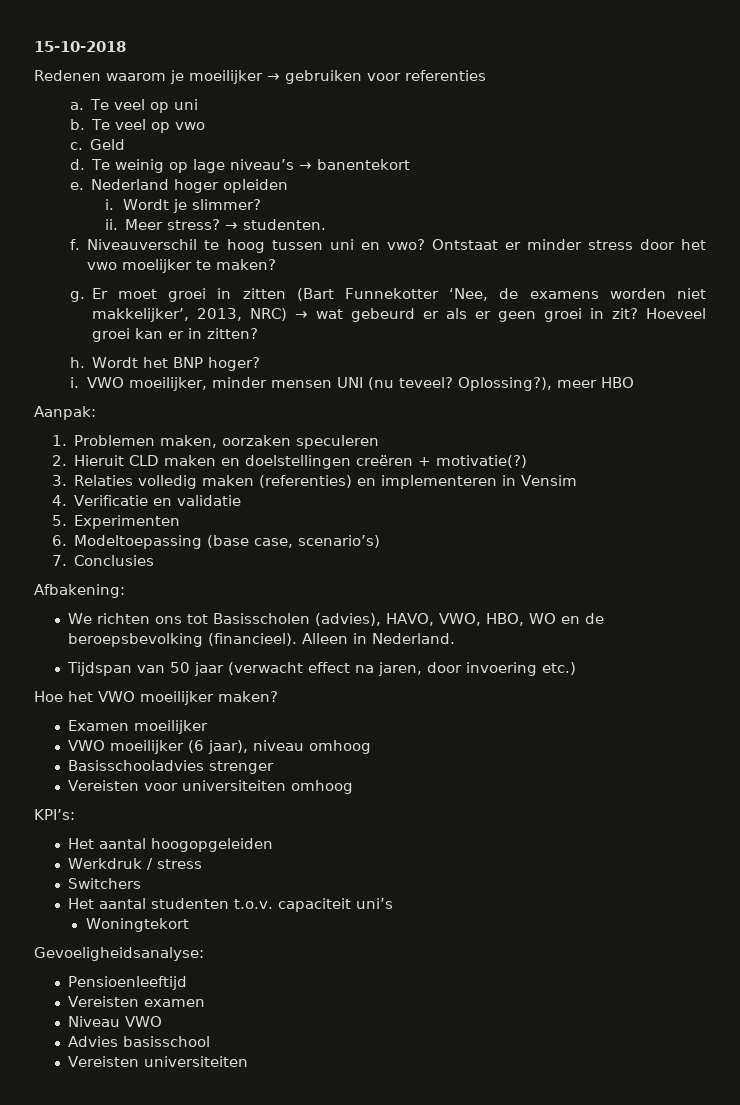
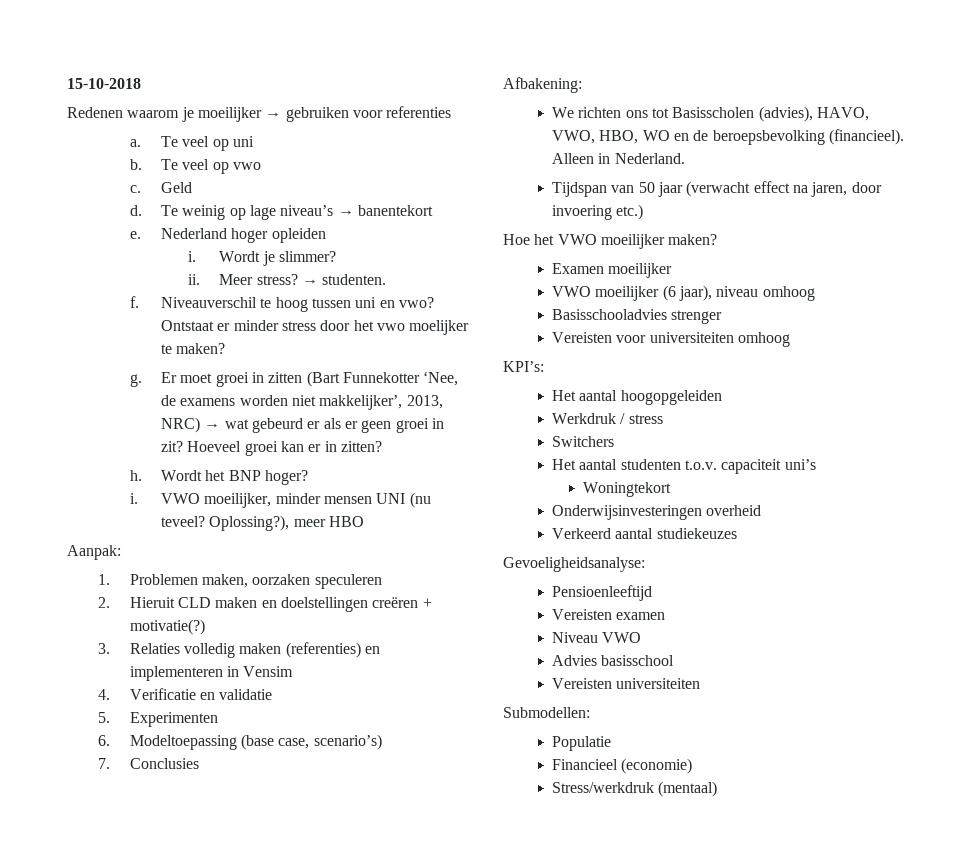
(189, 925) none -> [551,505,762,520] [551,528,737,539] // Onderwijsinvesteringen overheid // Verkeerd aantal studiekeuzes
(248, 1061) none -> [503,707,590,718] [551,736,611,751] [551,758,693,774] [551,781,718,797] // Submodellen: // Populatie // Financieel (economie) // Stress/werkdruk (mentaal)

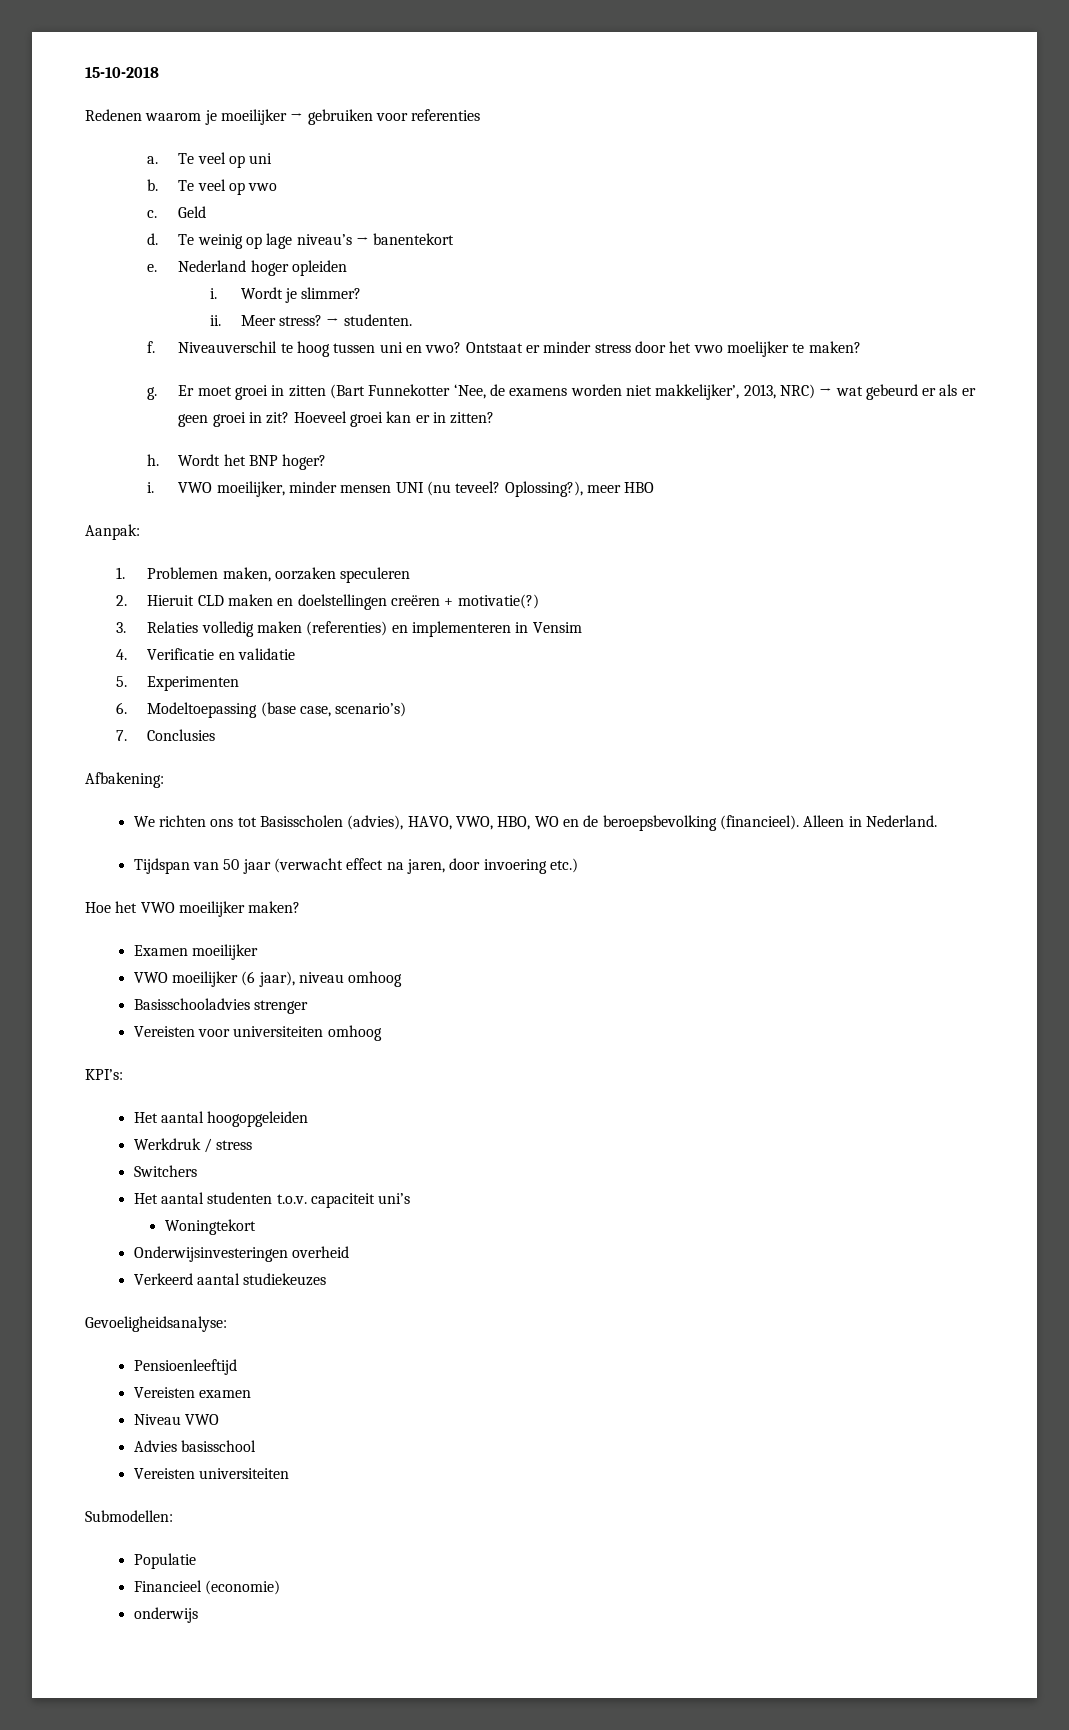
[551,781,718,797] Stress/werkdruk (mentaal) -> [133,1607,198,1623] onderwijs

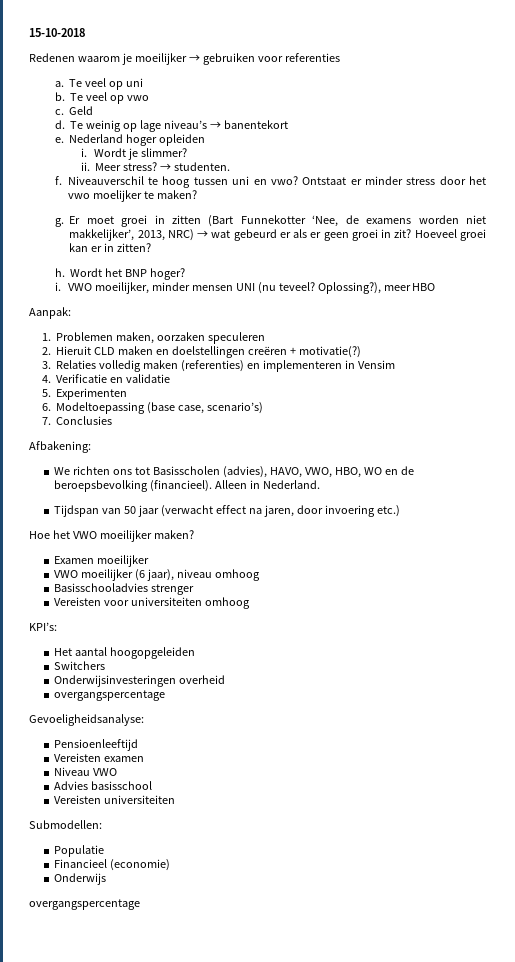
[133,1138,253,1153] [133,1165,197,1177] [133,1192,411,1208] [164,1219,256,1235] Werkdruk / stress // Switchers // Het aantal studenten t.o.v. capaciteit uni’s // Woningtekort -> [54,661,106,670] Switchers
[133,1273,327,1286] Verkeerd aantal studiekeuzes -> [54,690,166,701] overgangspercentage
[133,1607,198,1623] onderwijs -> [54,873,107,885] [29,899,140,910] Onderwijs // overgangspercentage

